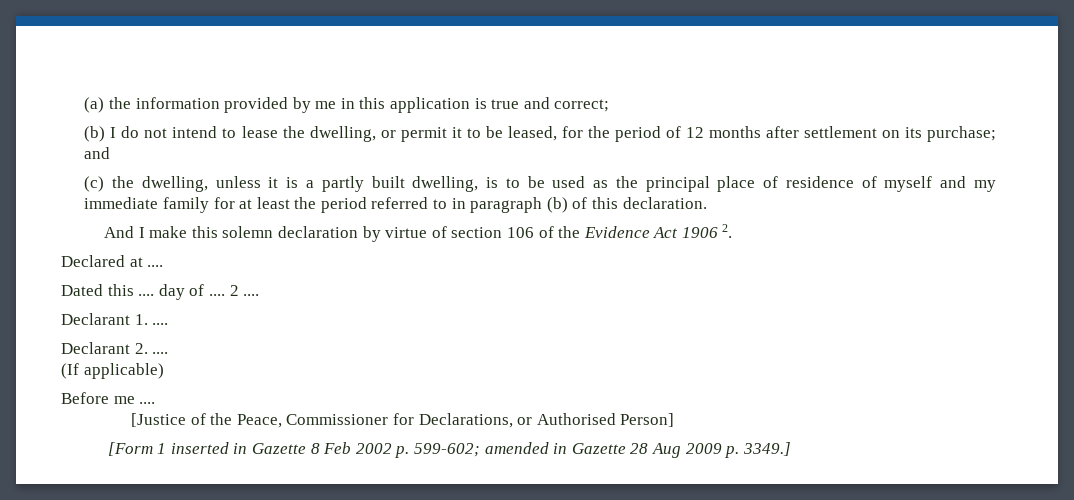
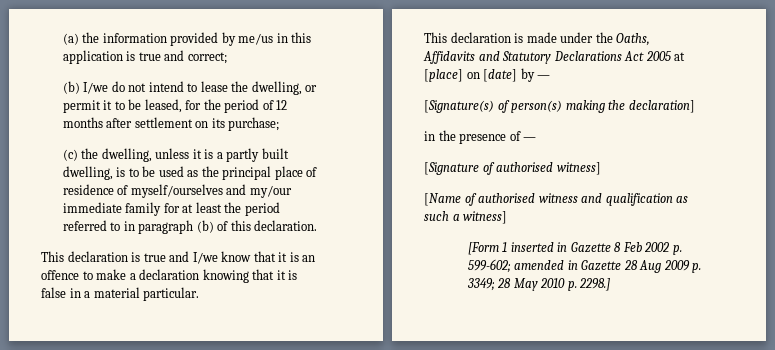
[315,101,337,109] me -> [238,33,274,45] me/us
[110,127,117,138] I -> [83,82,109,94] I/we
[84,147,111,159] and -> (280, 124) none
[884,176,997,192] myself and my -> [130,184,292,198] myself/ourselves and my/our
[104,224,733,242] [61,255,164,267] [61,284,260,300] [61,313,169,325] [61,342,169,354] [61,363,164,379] [61,392,156,404] [131,413,675,428] And I make this solemn declaration by virtue of section 106 of the Evidence Act 1906 2. // Declared at .... // Dated this .... day of .... 2 .... // Declarant 1. .... // Declarant 2. .... // (If applicable) // Before me .... // [Justice of the Peace, Commissioner for Declarations, or Authorised Person] -> [41,251,316,264] [41,269,298,283] [41,287,200,301] [424,32,651,46] [423,51,686,64] [424,68,551,82] [424,100,695,113] [424,130,537,144] [424,162,601,175] [424,193,689,206] [424,211,508,224] This declaration is true and I/we know that it is an offence to make a declaration knowing that it is false in a material particular. // This declaration is made under the Oaths, Affidavits and Statutory Declarations Act 2005 at [place] on [date] by — // [Signature(s) of person(s) making the declaration] // in the presence of — // [Signature of authorised witness] // [Name of authorised witness and qualification as such a witness]
[742,442,791,456] 3349.] -> [466,278,611,291] 3349; 28 May 2010 p. 2298.]

